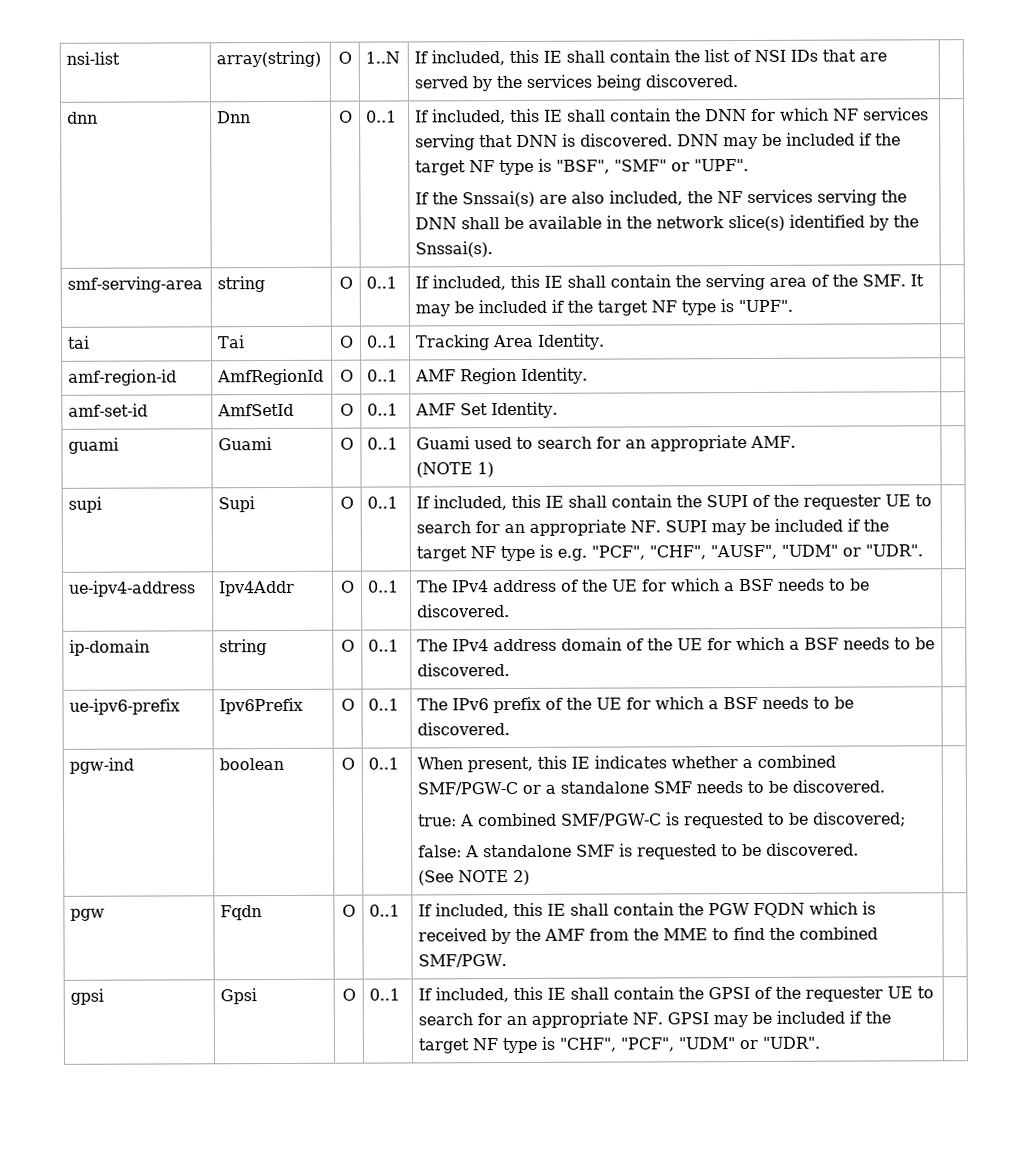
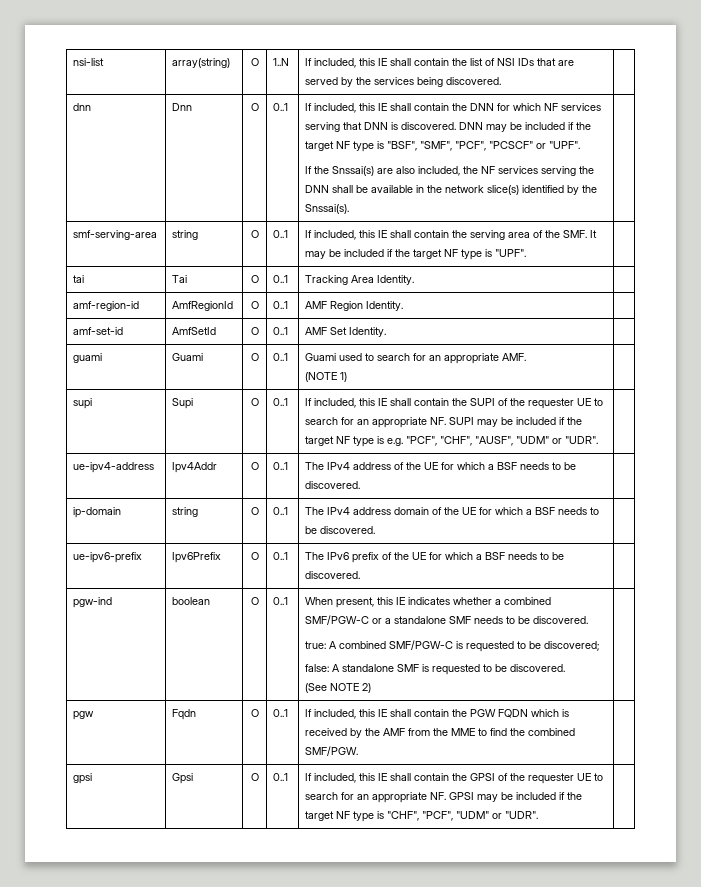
[614,159,668,172] "SMF" -> [420,141,534,151] "SMF", "PCF", "PCSCF"

